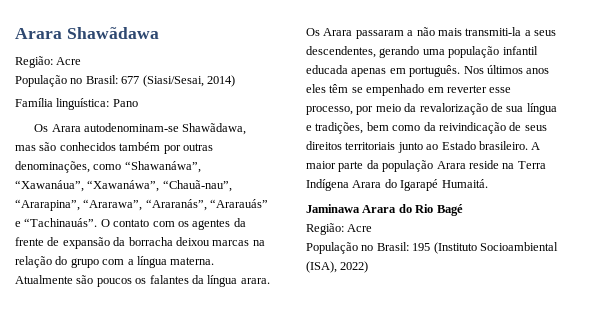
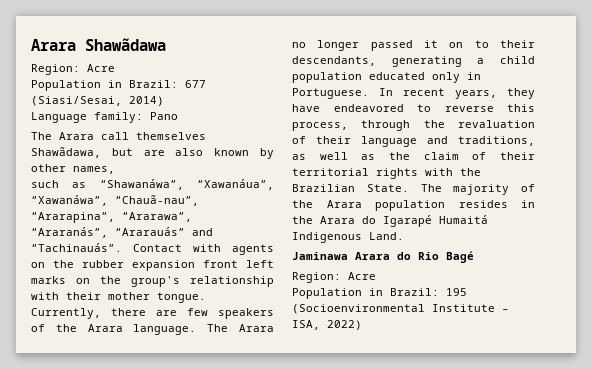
[15,56,82,68] [15,75,118,87] Região: Acre // População no Brasil: -> [31,64,115,75] [31,80,178,91] Region: Acre // Population in Brazil:
[15,98,110,110] Família linguística: -> [31,112,143,123] Language family:
[34,123,247,135] [15,142,213,154] [15,161,122,173] Os Arara autodenominam-se Shawãdawa, mas são conhecidos também por outras denominações, como -> [31,132,206,140] [31,147,274,159] [31,164,115,174] [31,180,87,188] The Arara call themselves Shawãdawa, but are also known by other names, // such as
[15,218,246,230] [15,237,265,249] [15,256,215,268] [15,275,270,287] [306,27,556,39] [306,46,538,58] [306,65,550,77] [306,84,512,96] [306,103,557,115] [306,122,547,134] [306,141,541,153] [306,160,546,172] [306,179,488,191] e “Tachinauás”. O contato com os agentes da frente de expansão da borracha deixou marcas na relação do grupo com a língua materna. Atualmente são poucos os falantes da língua arara. Os Arara passaram a não mais transmiti-la a seus descendentes, gerando uma população infantil educada apenas em português. Nos últimos anos eles têm se empenhado em reverter esse processo, por meio da revalorização de sua língua e tradições, bem como da reivindicação de seus direitos territoriais junto ao Estado brasileiro. A maior parte da população Arara reside na Terra Indígena Arara do Igarapé Humaitá. -> [192,228,213,236] [31,243,274,255] [31,260,274,271] [31,276,274,287] [31,292,206,303] [31,308,274,319] [31,324,274,335] [292,40,535,51] [292,56,535,67] [292,72,481,83] [292,88,535,99] [292,104,535,112] [292,120,535,131] [292,136,535,147] [292,152,535,160] [292,168,481,179] [292,184,535,195] [292,200,535,211] [292,215,488,227] [292,232,404,243] and “Tachinauás”. Contact with agents on the rubber expansion front left marks on the group's relationship with their mother tongue. Currently, there are few speakers of the Arara language. The Arara no longer passed it on to their descendants, generating a child population educated only in Portuguese. In recent years, they have endeavored to reverse this process, through the revaluation of their language and traditions, as well as the claim of their territorial rights with the Brazilian State. The majority of the Arara population resides in the Arara do Igarapé Humaitá Indigenous Land.
[306,223,373,235] [306,242,558,254] [306,261,337,273] Região: Acre // População no Brasil: 195 (Instituto Socioambiental (ISA), -> [292,272,376,283] [292,288,467,299] [292,304,509,314] [292,320,320,330] Region: Acre // Population in Brazil: 195 (Socioenvironmental Institute – ISA,

